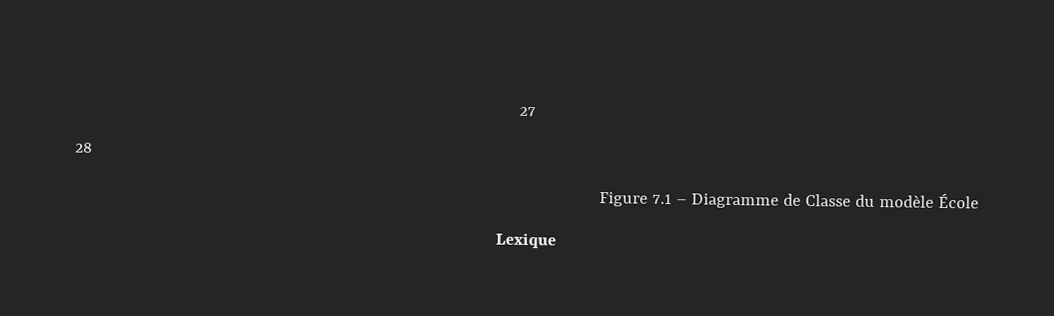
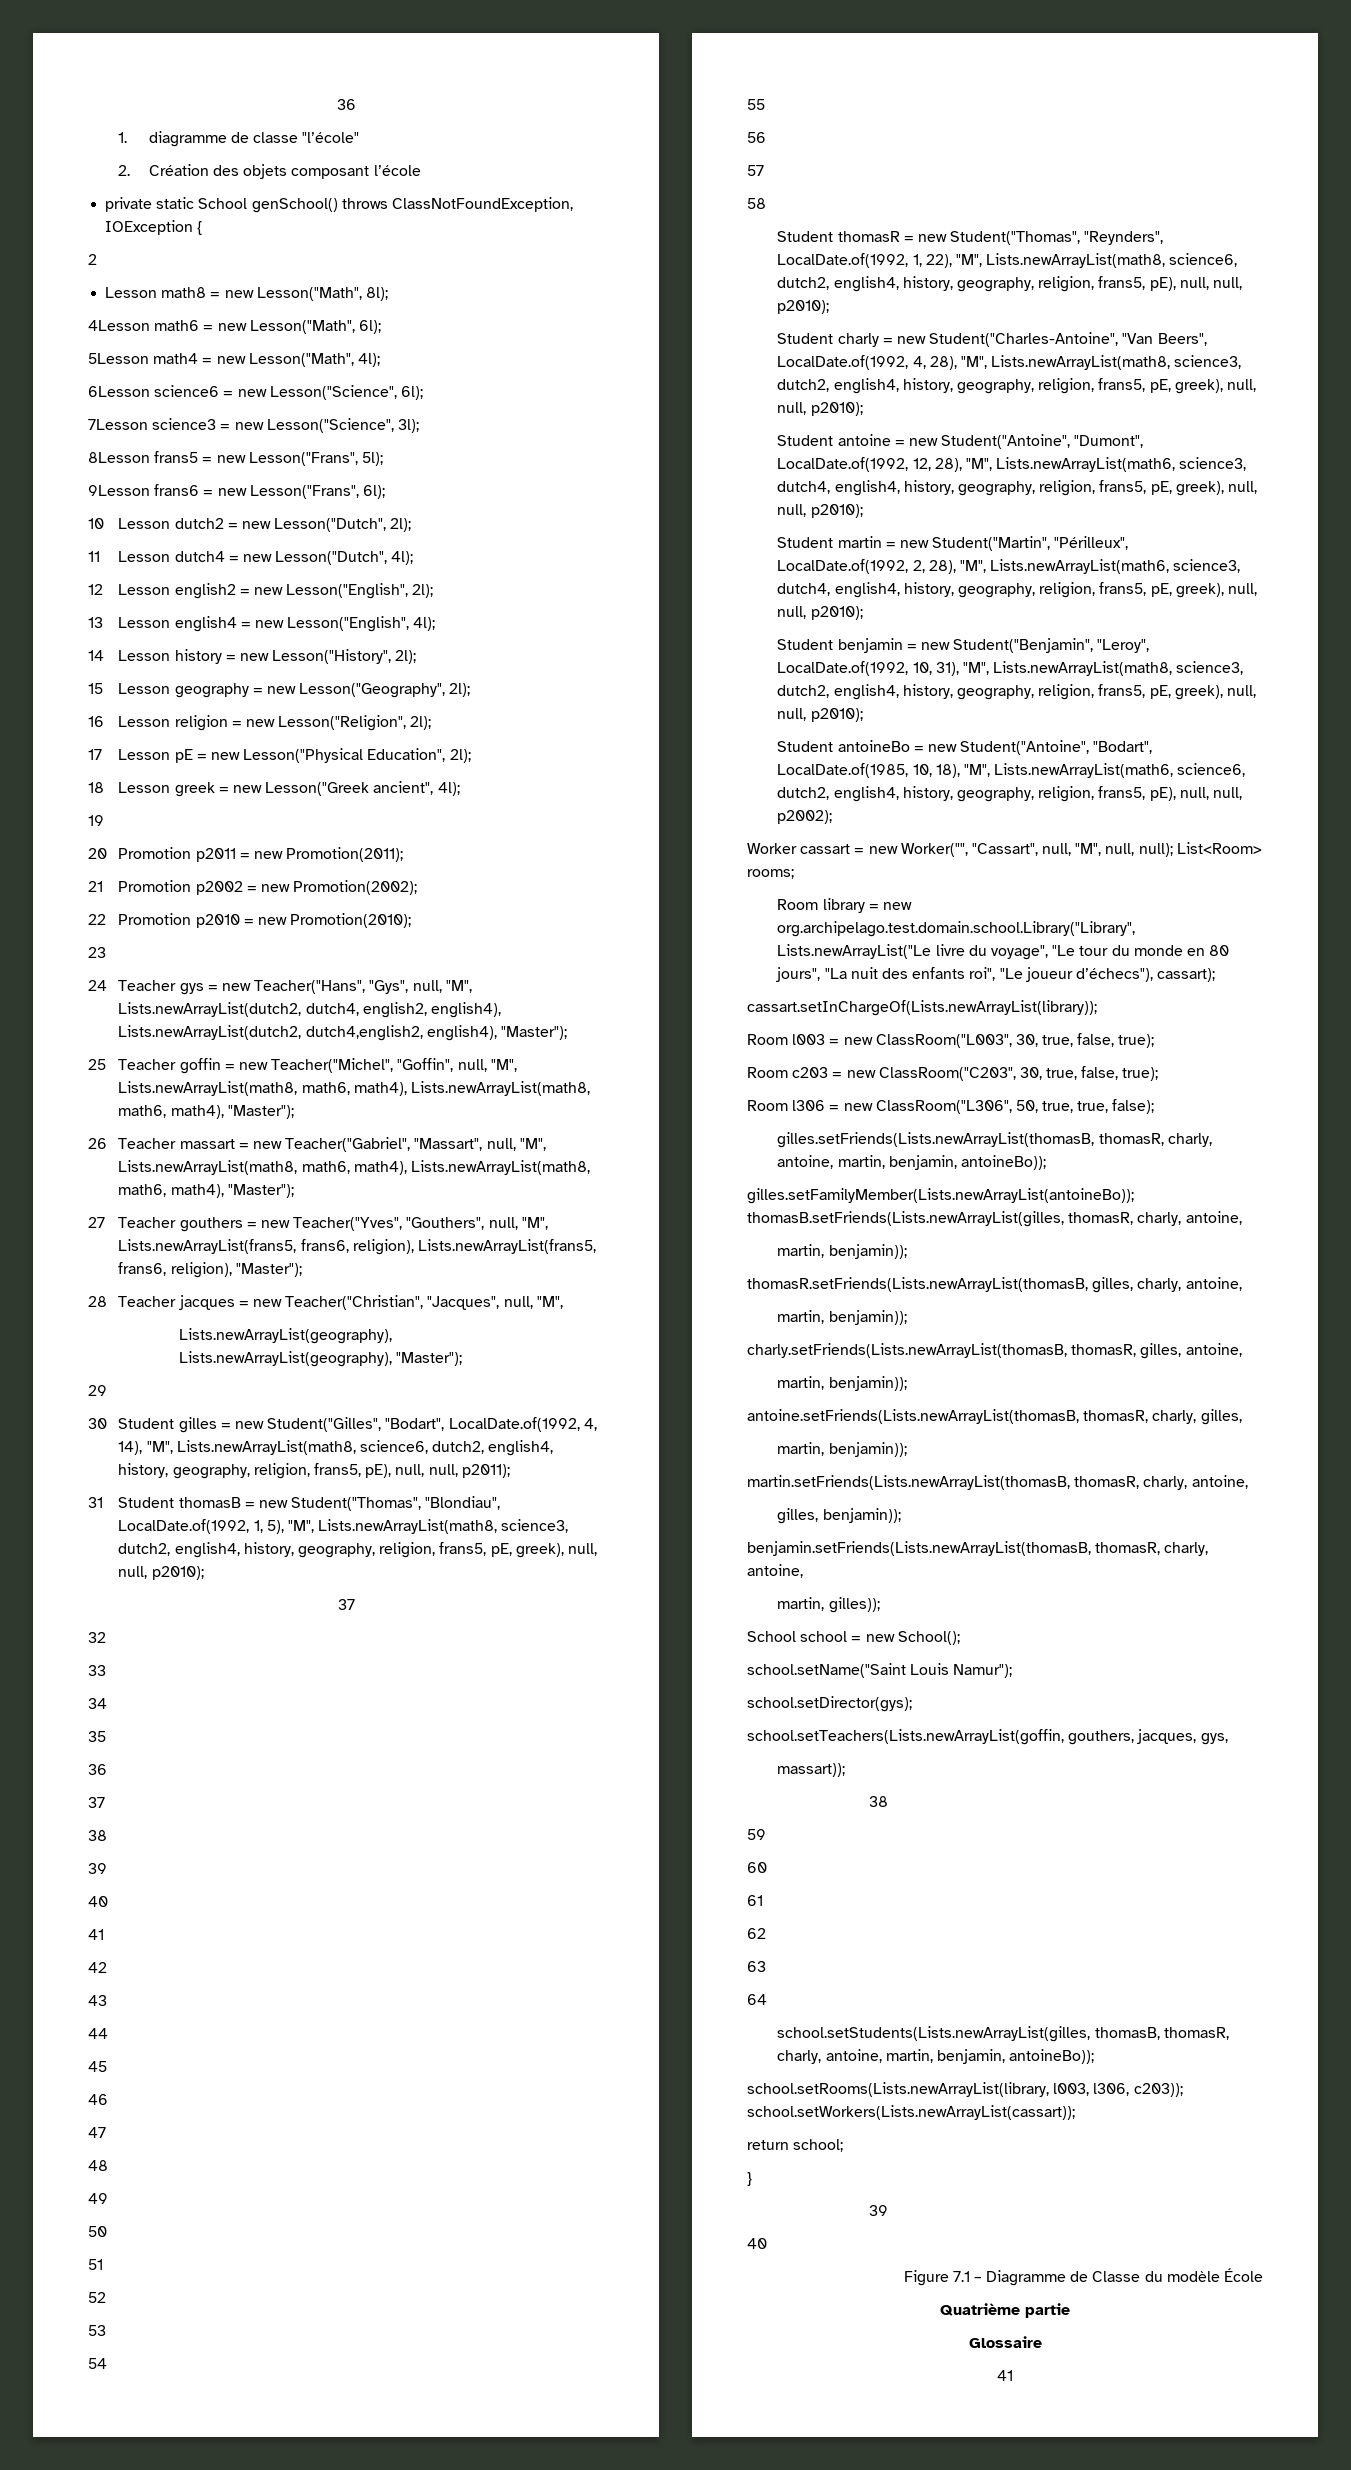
[519,106,536,117] [75,142,93,153] 27 // 28 -> [336,99,356,110] [118,131,360,147] [118,164,421,179] [105,197,573,213] [105,220,203,235] [88,254,97,265] [105,287,388,301] [88,320,381,334] [88,353,380,367] [88,385,423,400] [88,418,419,433] [88,451,383,466] [88,484,385,499] [88,518,412,532] [88,551,414,565] [88,583,434,599] [88,616,436,632] [88,649,417,664] [88,683,471,698] [88,715,432,731] [88,748,471,763] [88,781,460,797] [88,815,104,826] [88,847,404,862] [88,880,418,895] [88,913,412,928] [88,947,106,958] [88,980,472,995] [118,1002,501,1018] [118,1025,567,1041] [88,1058,517,1074] [118,1081,590,1096] [118,1105,294,1119] [88,1137,546,1152] [118,1160,590,1175] [118,1184,294,1198] [88,1217,548,1232] [118,1239,596,1255] [118,1262,302,1278] [88,1295,563,1310] [179,1328,393,1344] [179,1351,463,1367] [88,1385,107,1396] [88,1417,597,1433] [118,1440,554,1456] [118,1463,510,1479] [88,1496,501,1511] [118,1519,569,1534] [118,1542,597,1558] [118,1566,204,1580] [337,1599,355,1610] [88,1632,106,1643] [88,1665,106,1676] [88,1698,107,1709] [88,1731,106,1742] [88,1764,107,1775] [88,1797,105,1808] [88,1830,107,1841] [88,1863,107,1874] [88,1896,108,1907] [88,1929,104,1940] [88,1962,107,1973] [88,1995,107,2006] [88,2028,108,2039] [88,2061,107,2072] [88,2094,108,2105] [88,2127,106,2138] [88,2160,108,2171] [88,2193,108,2204] [88,2226,107,2237] [88,2259,103,2270] [88,2292,106,2303] [88,2325,106,2336] [88,2358,107,2369] [747,99,765,110] [747,132,766,143] [747,165,764,176] [747,198,766,209] [777,231,1164,245] [777,253,1238,268] [777,276,1242,292] [777,300,830,314] [777,332,1207,347] [777,355,1242,370] [777,378,1256,394] [777,402,863,416] [777,434,1144,449] [777,457,1247,472] [777,480,1257,496] [777,504,863,518] [777,536,1129,551] [777,559,1241,574] [777,582,1257,598] [777,606,863,620] [777,638,1150,653] [777,661,1244,676] [777,684,1256,700] [777,708,863,722] [777,740,1153,755] [777,763,1246,778] [777,786,1242,802] [777,810,833,824] [747,842,1262,857] [747,869,794,879] [777,898,912,913] [777,921,1136,937] [777,944,1230,960] [776,967,1216,982] [747,1000,1097,1016] [747,1033,1155,1048] [747,1066,1159,1081] [747,1099,1155,1114] [777,1132,1212,1148] [777,1155,1046,1170] [747,1188,1134,1204] [747,1211,1242,1227] [777,1244,907,1259] [747,1277,1242,1293] [777,1310,907,1325] [747,1343,1242,1359] [777,1376,907,1391] [747,1409,1242,1425] [777,1442,907,1457] [747,1475,1248,1490] [777,1508,901,1524] [747,1541,1209,1556] [747,1564,803,1578] [777,1597,880,1613] [747,1631,960,1645] [747,1663,1013,1678] [747,1696,912,1712] [747,1729,1228,1745] [777,1763,846,1777] [868,1796,888,1807] [747,1829,766,1840] [747,1862,767,1873] [747,1895,763,1906] [747,1928,766,1939] [747,1961,766,1972] [747,1994,767,2005] [777,2026,1229,2042] [777,2049,1095,2064] [747,2082,1183,2097] [747,2105,1075,2120] [747,2139,844,2152] [747,2172,752,2186] [868,2205,888,2216] [747,2238,767,2249] 36 // 1. diagramme de classe "l’école" // 2. Création des objets composant l’école // private static School genSchool() throws ClassNotFoundException, IOException { // 2 // Lesson math8 = new Lesson("Math", 8l); // 4Lesson math6 = new Lesson("Math", 6l); // 5Lesson math4 = new Lesson("Math", 4l); // 6Lesson science6 = new Lesson("Science", 6l); // 7Lesson science3 = new Lesson("Science", 3l); // 8Lesson frans5 = new Lesson("Frans", 5l); // 9Lesson frans6 = new Lesson("Frans", 6l); // 10 Lesson dutch2 = new Lesson("Dutch", 2l); // 11 Lesson dutch4 = new Lesson("Dutch", 4l); // 12 Lesson english2 = new Lesson("English", 2l); // 13 Lesson english4 = new Lesson("English", 4l); // 14 Lesson history = new Lesson("History", 2l); // 15 Lesson geography = new Lesson("Geography", 2l); // 16 Lesson religion = new Lesson("Religion", 2l); // 17 Lesson pE = new Lesson("Physical Education", 2l); // 18 Lesson greek = new Lesson("Greek ancient", 4l); // 19 // 20 Promotion p2011 = new Promotion(2011); // 21 Promotion p2002 = new Promotion(2002); // 22 Promotion p2010 = new Promotion(2010); // 23 // 24 Teacher gys = new Teacher("Hans", "Gys", null, "M", Lists.newArrayList(dutch2, dutch4, english2, english4), Lists.newArrayList(dutch2, dutch4,english2, english4), "Master"); // 25 Teacher goffin = new Teacher("Michel", "Goffin", null, "M", Lists.newArrayList(math8, math6, math4), Lists.newArrayList(math8, math6, math4), "Master"); // 26 Teacher massart = new Teacher("Gabriel", "Massart", null, "M", Lists.newArrayList(math8, math6, math4), Lists.newArrayList(math8, math6, math4), "Master"); // 27 Teacher gouthers = new Teacher("Yves", "Gouthers", null, "M", Lists.newArrayList(frans5, frans6, religion), Lists.newArrayList(frans5, frans6, religion), "Master"); // 28 Teacher jacques = new Teacher("Christian", "Jacques", null, "M", // Lists.newArrayList(geography), Lists.newArrayList(geography), "Master"); // 29 // 30 Student gilles = new Student("Gilles", "Bodart", LocalDate.of(1992, 4, 14), "M", Lists.newArrayList(math8, science6, dutch2, english4, history, geography, religion, frans5, pE), null, null, p2011); // 31 Student thomasB = new Student("Thomas", "Blondiau", LocalDate.of(1992, 1, 5), "M", Lists.newArrayList(math8, science3, dutch2, english4, history, geography, religion, frans5, pE, greek), null, null, p2010); // 37 // 32 // 33 // 34 // 35 // 36 // 37 // 38 // 39 // 40 // 41 // 42 // 43 // 44 // 45 // 46 // 47 // 48 // 49 // 50 // 51 // 52 // 53 // 54 // 55 // 56 // 57 // 58 // Student thomasR = new Student("Thomas", "Reynders", LocalDate.of(1992, 1, 22), "M", Lists.newArrayList(math8, science6, dutch2, english4, history, geography, religion, frans5, pE), null, null, p2010); // Student charly = new Student("Charles-Antoine", "Van Beers", LocalDate.of(1992, 4, 28), "M", Lists.newArrayList(math8, science3, dutch2, english4, history, geography, religion, frans5, pE, greek), null, null, p2010); // Student antoine = new Student("Antoine", "Dumont", LocalDate.of(1992, 12, 28), "M", Lists.newArrayList(math6, science3, dutch4, english4, history, geography, religion, frans5, pE, greek), null, null, p2010); // Student martin = new Student("Martin", "Périlleux", LocalDate.of(1992, 2, 28), "M", Lists.newArrayList(math6, science3, dutch4, english4, history, geography, religion, frans5, pE, greek), null, null, p2010); // Student benjamin = new Student("Benjamin", "Leroy", LocalDate.of(1992, 10, 31), "M", Lists.newArrayList(math8, science3, dutch2, english4, history, geography, religion, frans5, pE, greek), null, null, p2010); // Student antoineBo = new Student("Antoine", "Bodart", LocalDate.of(1985, 10, 18), "M", Lists.newArrayList(math6, science6, dutch2, english4, history, geography, religion, frans5, pE), null, null, p2002); // Worker cassart = new Worker("", "Cassart", null, "M", null, null); List<Room> rooms; // Room library = new org.archipelago.test.domain.school.Library("Library", Lists.newArrayList("Le livre du voyage", "Le tour du monde en 80 jours", "La nuit des enfants roi", "Le joueur d’échecs"), cassart); // cassart.setInChargeOf(Lists.newArrayList(library)); // Room l003 = new ClassRoom("L003", 30, true, false, true); // Room c203 = new ClassRoom("C203", 30, true, false, true); // Room l306 = new ClassRoom("L306", 50, true, true, false); // gilles.setFriends(Lists.newArrayList(thomasB, thomasR, charly, antoine, martin, benjamin, antoineBo)); // gilles.setFamilyMember(Lists.newArrayList(antoineBo)); thomasB.setFriends(Lists.newArrayList(gilles, thomasR, charly, antoine, // martin, benjamin)); // thomasR.setFriends(Lists.newArrayList(thomasB, gilles, charly, antoine, // martin, benjamin)); // charly.setFriends(Lists.newArrayList(thomasB, thomasR, gilles, antoine, // martin, benjamin)); // antoine.setFriends(Lists.newArrayList(thomasB, thomasR, charly, gilles, // martin, benjamin)); // martin.setFriends(Lists.newArrayList(thomasB, thomasR, charly, antoine, // gilles, benjamin)); // benjamin.setFriends(Lists.newArrayList(thomasB, thomasR, charly, antoine, // martin, gilles)); // School school = new School(); // school.setName("Saint Louis Namur"); // school.setDirector(gys); // school.setTeachers(Lists.newArrayList(goffin, gouthers, jacques, gys, // massart)); // 38 // 59 // 60 // 61 // 62 // 63 // 64 // school.setStudents(Lists.newArrayList(gilles, thomasB, thomasR, charly, antoine, martin, benjamin, antoineBo)); // school.setRooms(Lists.newArrayList(library, l003, l306, c203)); school.setWorkers(Lists.newArrayList(cassart)); // return school; // } // 39 // 40
[495,232,556,249] Lexique -> [940,2303,1070,2318] [968,2336,1042,2348] [997,2370,1013,2381] Quatrième partie // Glossaire // 41

